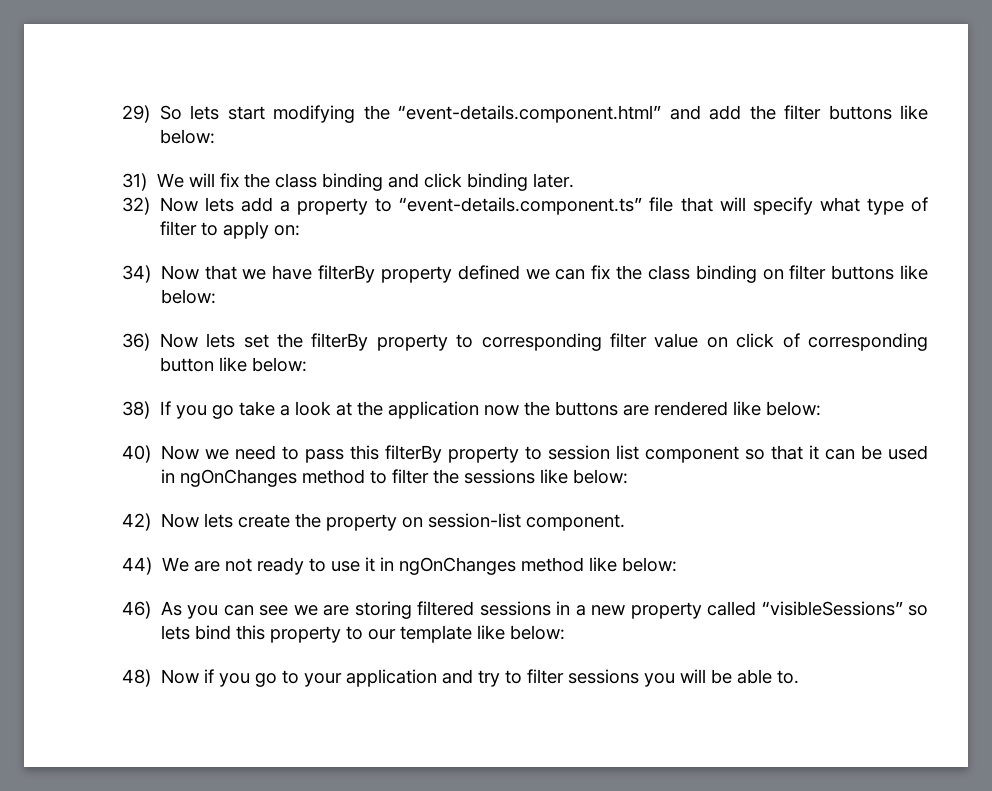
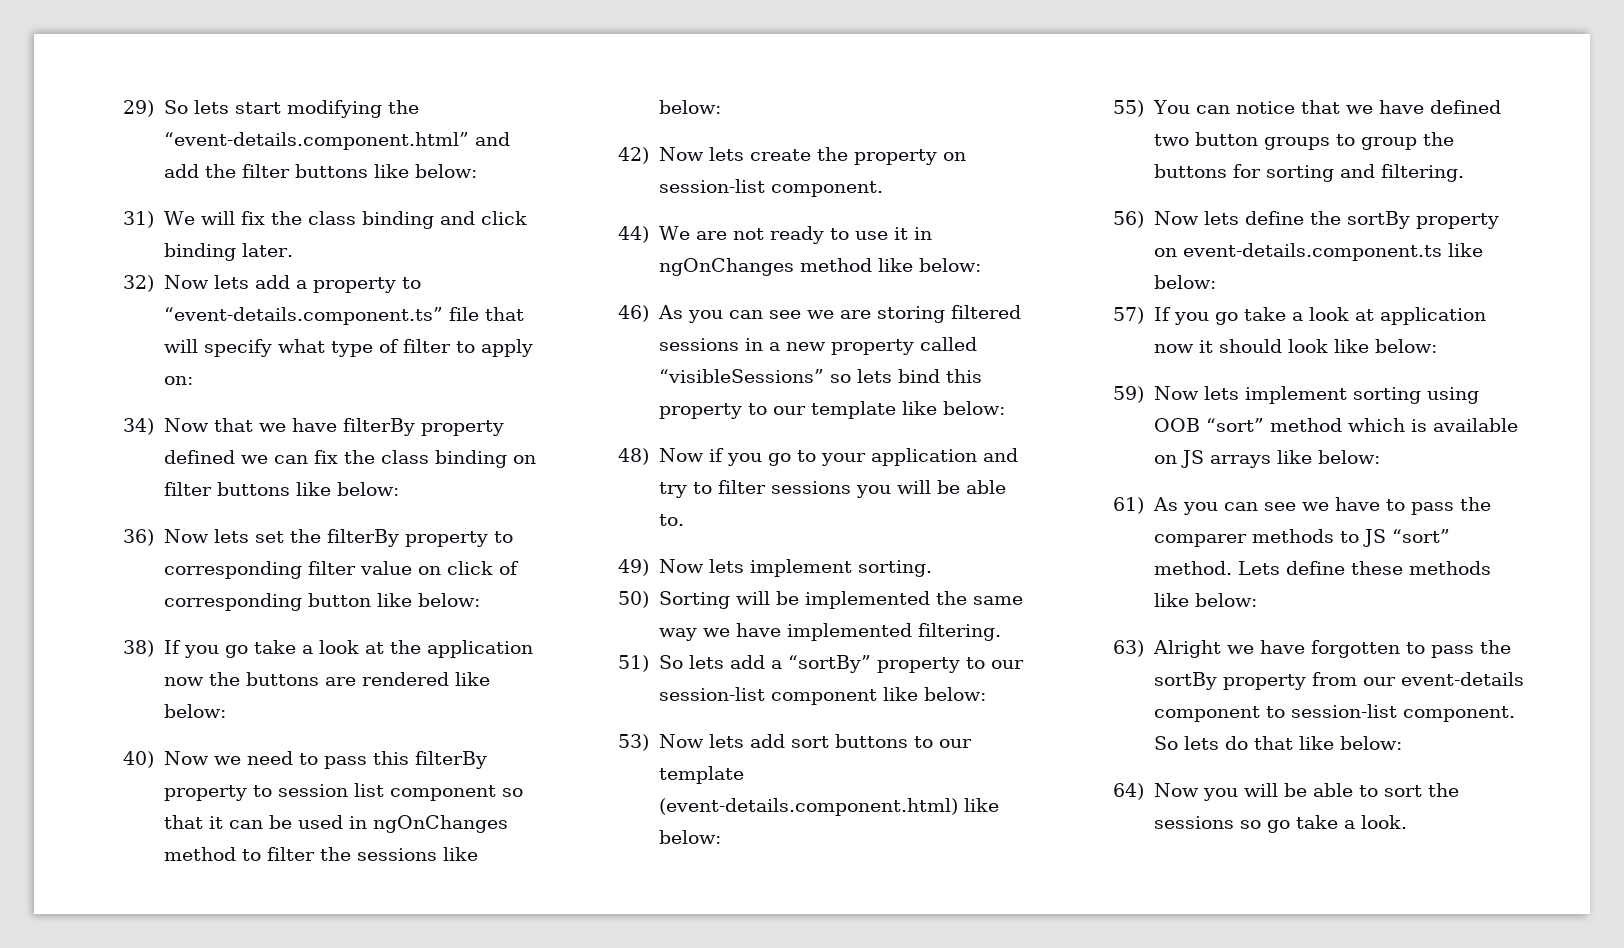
(799, 677) none -> [618,559,932,577] [618,591,1023,609] [658,623,1001,641] [618,655,1024,673] [658,687,986,705] [618,734,972,751] [658,766,744,784] [658,798,999,816] [658,830,721,844] [1113,100,1501,117] [1153,132,1454,150] [1153,164,1464,182] [1113,211,1499,229] [1153,243,1483,261] [1153,275,1216,289] [1113,307,1486,325] [1153,339,1437,353] [1113,386,1479,404] [1153,418,1518,432] [1153,450,1380,468] [1113,497,1491,515] [1153,529,1450,547] [1153,561,1491,575] [1153,593,1257,607] [1113,640,1511,658] [1153,672,1524,690] [1153,704,1515,722] [1153,736,1402,750] [1113,783,1459,801] [1153,815,1407,833] // 49) Now lets implement sorting. // 50) Sorting will be implemented the same way we have implemented filtering. // 51) So lets add a “sortBy” property to our session-list component like below: // 53) Now lets add sort buttons to our template (event-details.component.html) like below: // 55) You can notice that we have defined two button groups to group the buttons for sorting and filtering. // 56) Now lets define the sortBy property on event-details.component.ts like below: // 57) If you go take a look at application now it should look like below: // 59) Now lets implement sorting using OOB “sort” method which is available on JS arrays like below: // 61) As you can see we have to pass the comparer methods to JS “sort” method. Lets define these methods like below: // 63) Alright we have forgotten to pass the sortBy property from our event-details component to session-list component. So lets do that like below: // 64) Now you will be able to sort the sessions so go take a look.

